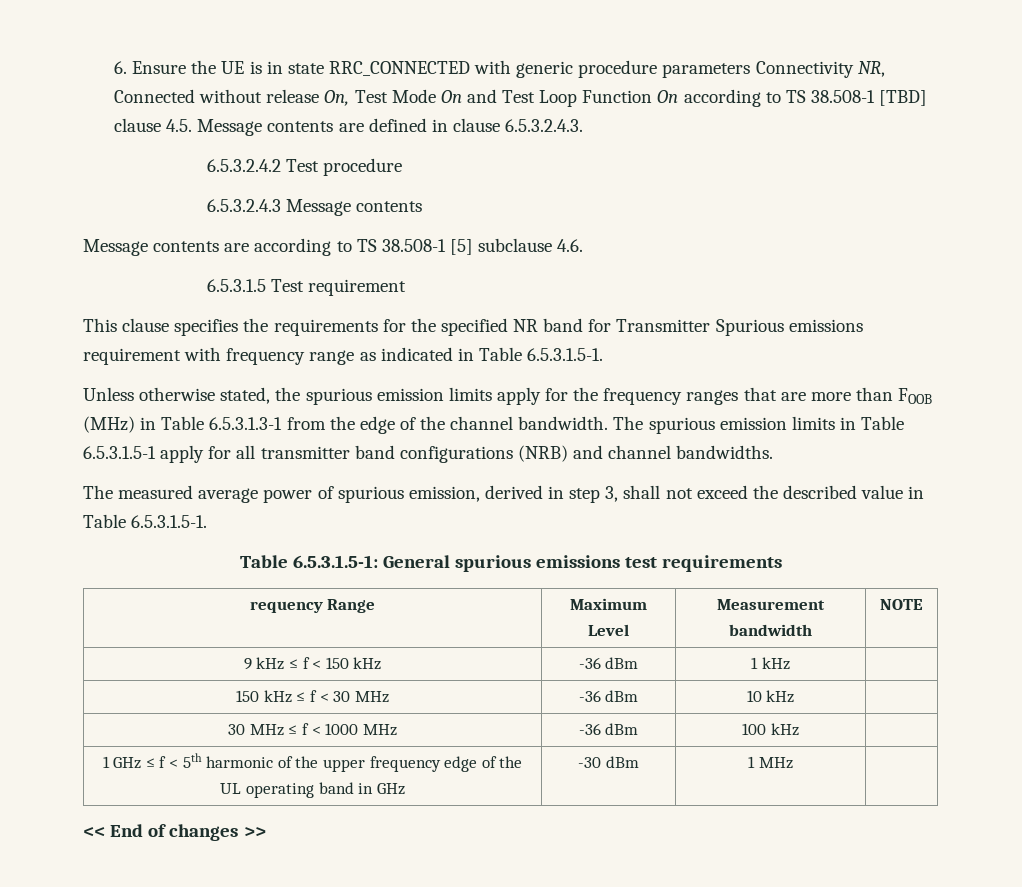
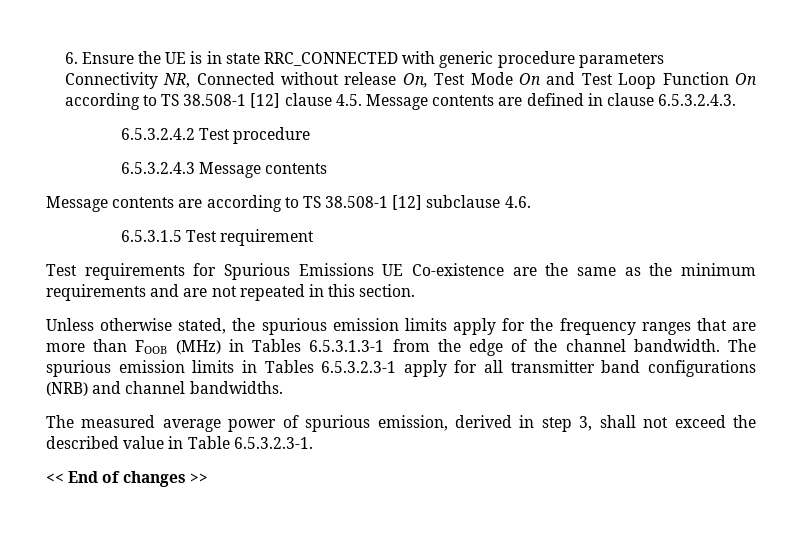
[879,90,928,106] [TBD] -> [250,93,281,108] [12]
[449,239,473,255] [5] -> [392,195,423,210] [12]
[83,318,863,336] [83,347,604,365] This clause specifies the requirements for the specified NR band for Transmitter Spurious emissions requirement with frequency range as indicated in Table 6.5.3.1.5-1. -> [46,263,756,280] [46,284,416,301] Test requirements for Spurious Emissions UE Co-existence are the same as the minimum requirements and are not repeated in this section.
[161,416,205,430] Table -> [252,339,302,352] Tables
[861,416,905,430] [83,446,156,459] Table 6.5.3.1.5-1 -> [264,360,397,373] Tables 6.5.3.2.3-1
[131,515,208,528] [239,555,783,572] [249,599,376,613] [570,598,647,610] [588,624,629,636] [716,599,825,610] [728,624,812,636] [880,599,923,610] [243,657,382,670] [578,657,639,669] [751,657,790,670] [236,690,389,703] [578,690,639,702] [746,690,795,703] [228,723,397,736] [578,723,639,735] [742,723,799,736] [102,753,523,772] [220,782,405,798] [578,756,639,768] [748,756,793,769] 6.5.3.1.5-1. // Table 6.5.3.1.5-1: General spurious emissions test requirements // requency Range | Maximum Level | Measurement bandwidth | NOTE // 9 kHz ≤ f < 150 kHz | -36 dBm | 1 kHz | // 150 kHz ≤ f < 30 MHz | -36 dBm | 10 kHz | // 30 MHz ≤ f < 1000 MHz | -36 dBm | 100 kHz | // 1 GHz ≤ f < 5th harmonic of the upper frequency edge of the UL operating band in GHz | -30 dBm | 1 MHz | -> [233,437,313,449] 6.5.3.2.3-1.

